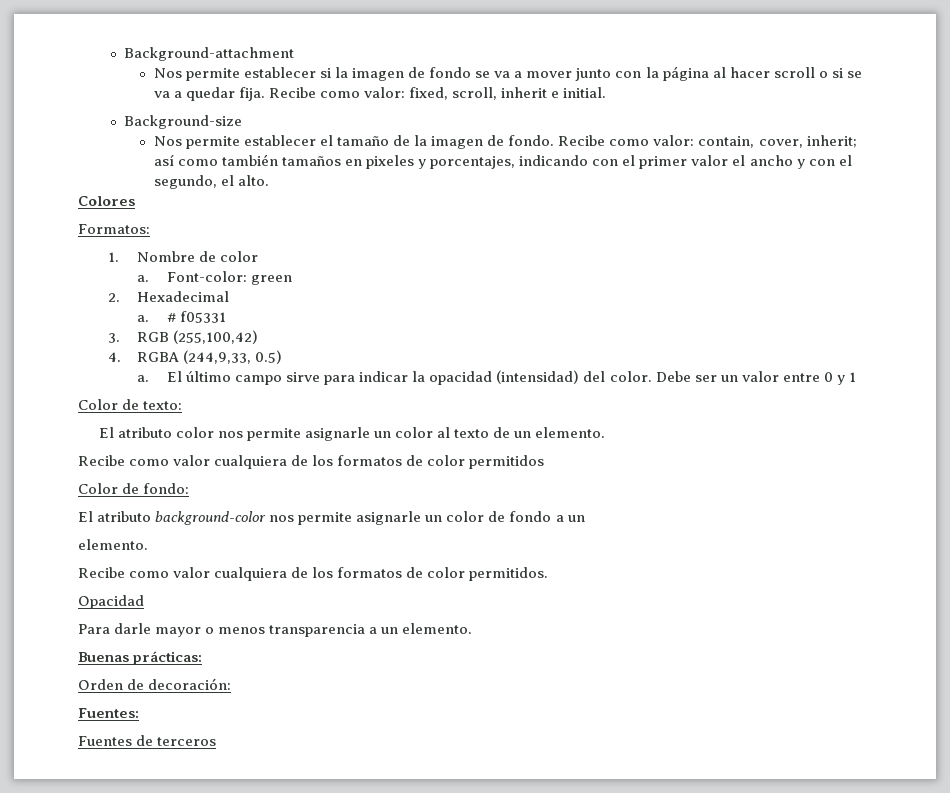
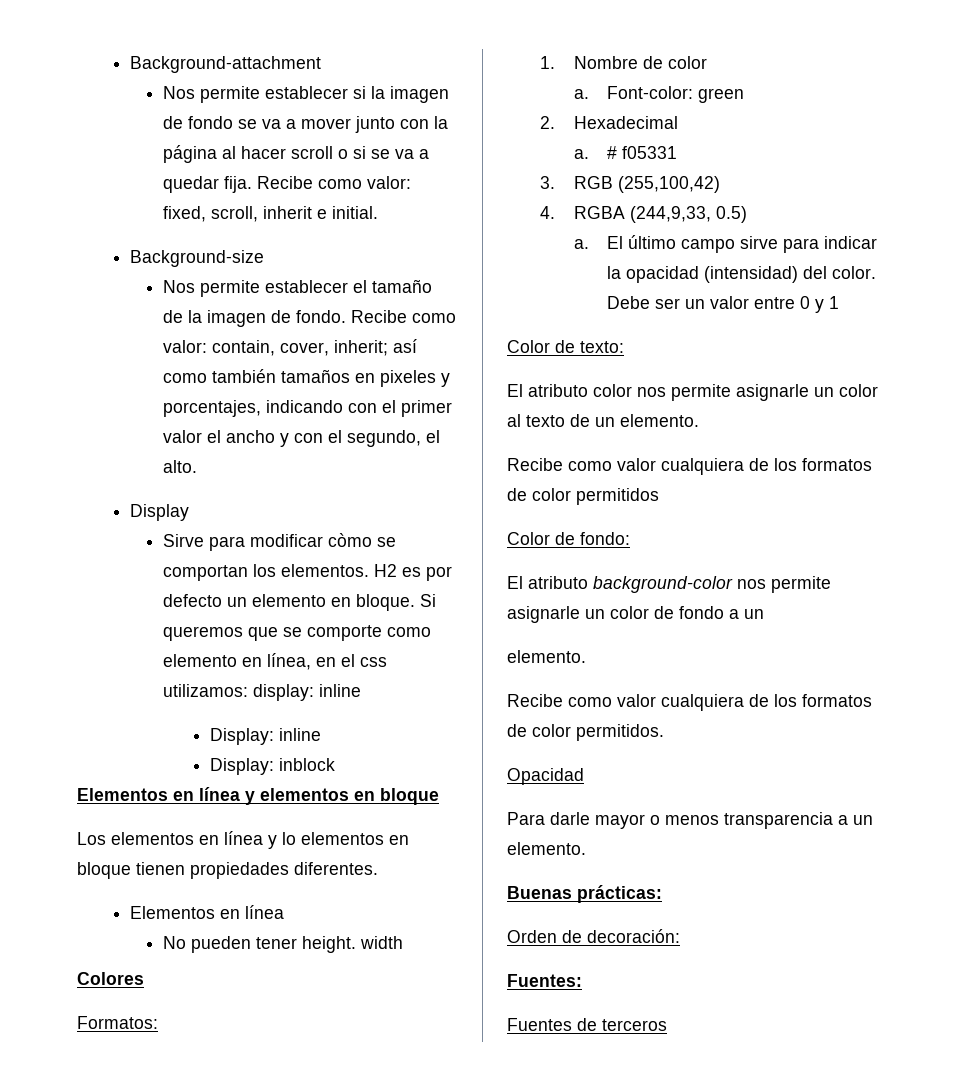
(269, 180) none -> [129,504,189,521] [162,533,396,551] [162,564,452,581] [162,594,436,611] [162,625,431,641] [162,653,387,670] [162,684,361,701] [209,728,321,745] [209,758,335,775] [77,787,439,805] [77,831,409,849] [77,862,378,879] [129,905,284,919] [162,936,403,953] // Display // Sirve para modificar còmo se comportan los elementos. H2 es por defecto un elemento en bloque. Si queremos que se comporte como elemento en línea, en el css utilizamos: display: inline // Display: inline // Display: inblock // Elementos en línea y elementos en bloque // Los elementos en línea y lo elementos en bloque tienen propiedades diferentes. // Elementos en línea // No pueden tener height. width

